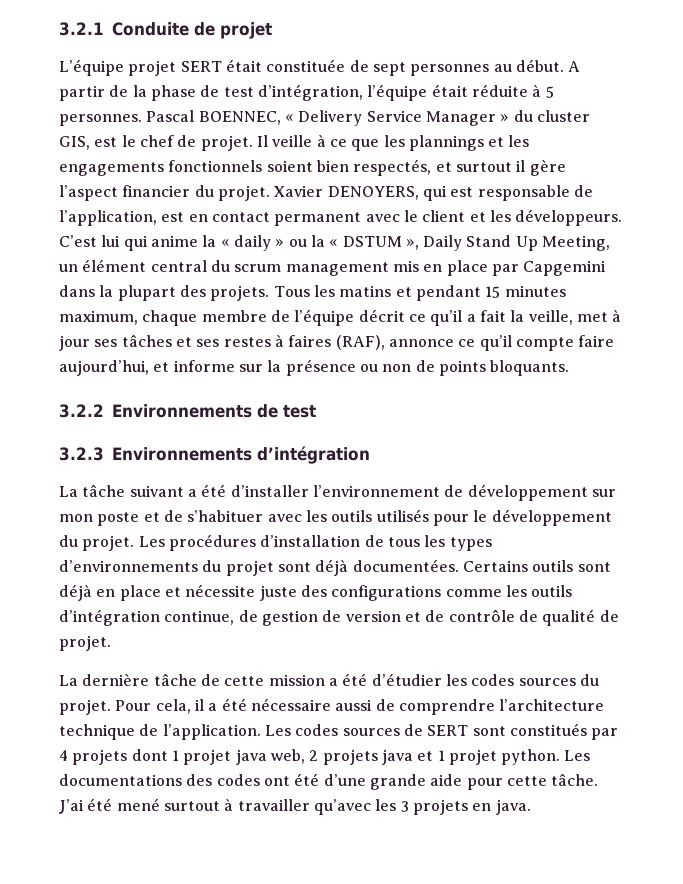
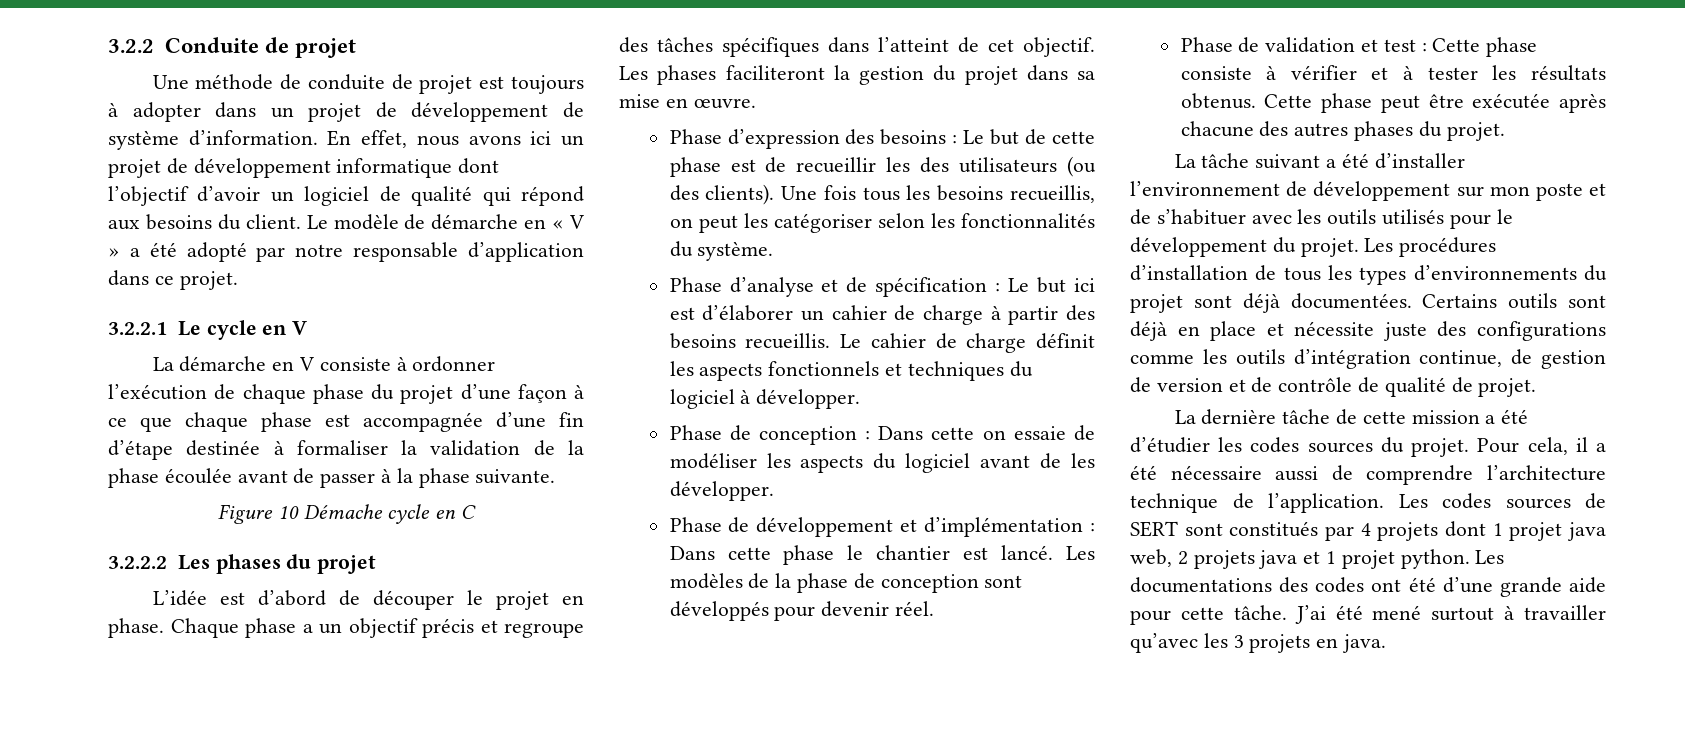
[59,22,104,36] 3.2.1 -> [108,39,154,53] 3.2.2
[59,59,581,76] [59,84,554,101] [59,110,590,126] [59,134,530,151] [59,159,566,176] [59,185,593,201] [59,209,623,226] [59,235,611,251] [59,259,607,276] [59,285,566,301] [59,309,622,326] [59,334,615,351] [59,359,570,376] [59,404,316,418] [59,446,370,464] L’équipe projet SERT était constituée de sept personnes au début. A partir de la phase de test d’intégration, l’équipe était réduite à 5 personnes. Pascal BOENNEC, « Delivery Service Manager » du cluster GIS, est le chef de projet. Il veille à ce que les plannings et les engagements fonctionnels soient bien respectés, et surtout il gère l’aspect financier du projet. Xavier DENOYERS, qui est responsable de l’application, est en contact permanent avec le client et les développeurs. C’est lui qui anime la « daily » ou la « DSTUM », Daily Stand Up Meeting, un élément central du scrum management mis en place par Capgemini dans la plupart des projets. Tous les matins et pendant 15 minutes maximum, chaque membre de l’équipe décrit ce qu’il a fait la veille, met à jour ses tâches et ses restes à faires (RAF), annonce ce qu’il compte faire aujourd’hui, et informe sur la présence ou non de points bloquants. // 3.2.2 Environnements de test // 3.2.3 Environnements d’intégration -> [152,74,584,94] [108,102,584,122] [108,130,584,150] [108,158,500,178] [108,186,584,206] [108,214,584,230] [108,242,584,262] [108,270,238,290] [108,320,309,340] [152,356,496,372] [108,384,584,404] [108,412,584,432] [108,440,584,460] [108,468,556,488] [217,504,477,524] [108,554,377,574] [152,590,584,610] [108,618,584,638] [619,37,1095,57] [619,65,1095,85] [619,94,756,109] [669,129,1095,149] [669,156,1096,177] [669,184,1095,205] [669,213,1095,233] [669,241,774,261] [669,277,1095,297] [669,305,1095,325] [669,333,1095,353] [669,361,1033,381] [669,389,861,409] [669,425,1095,445] [669,453,1095,473] [669,481,774,501] [669,517,1095,537] [669,545,1095,565] [669,573,1023,593] [669,601,934,621] [1180,37,1538,57] [1180,65,1606,81] [1180,93,1606,113] [1180,121,1505,141] Une méthode de conduite de projet est toujours à adopter dans un projet de développement de système d’information. En effet, nous avons ici un projet de développement informatique dont l’objectif d’avoir un logiciel de qualité qui répond aux besoins du client. Le modèle de démarche en « V » a été adopté par notre responsable d’application dans ce projet. // 3.2.2.1 Le cycle en V // La démarche en V consiste à ordonner l’exécution de chaque phase du projet d’une façon à ce que chaque phase est accompagnée d’une fin d’étape destinée à formaliser la validation de la phase écoulée avant de passer à la phase suivante. // Figure 10 Démache cycle en C // 3.2.2.2 Les phases du projet // L’idée est d’abord de découper le projet en phase. Chaque phase a un objectif précis et regroupe des tâches spécifiques dans l’atteint de cet objectif. Les phases faciliteront la gestion du projet dans sa mise en œuvre. // Phase d’expression des besoins : Le but de cette phase est de recueillir les des utilisateurs (ou des clients). Une fois tous les besoins recueillis, on peut les catégoriser selon les fonctionnalités du système. // Phase d’analyse et de spécification : Le but ici est d’élaborer un cahier de charge à partir des besoins recueillis. Le cahier de charge définit les aspects fonctionnels et techniques du logiciel à développer. // Phase de conception : Dans cette on essaie de modéliser les aspects du logiciel avant de les développer. // Phase de développement et d’implémentation : Dans cette phase le chantier est lancé. Les modèles de la phase de conception sont développés pour devenir réel. // Phase de validation et test : Cette phase consiste à vérifier et à tester les résultats obtenus. Cette phase peut être exécutée après chacune des autres phases du projet.

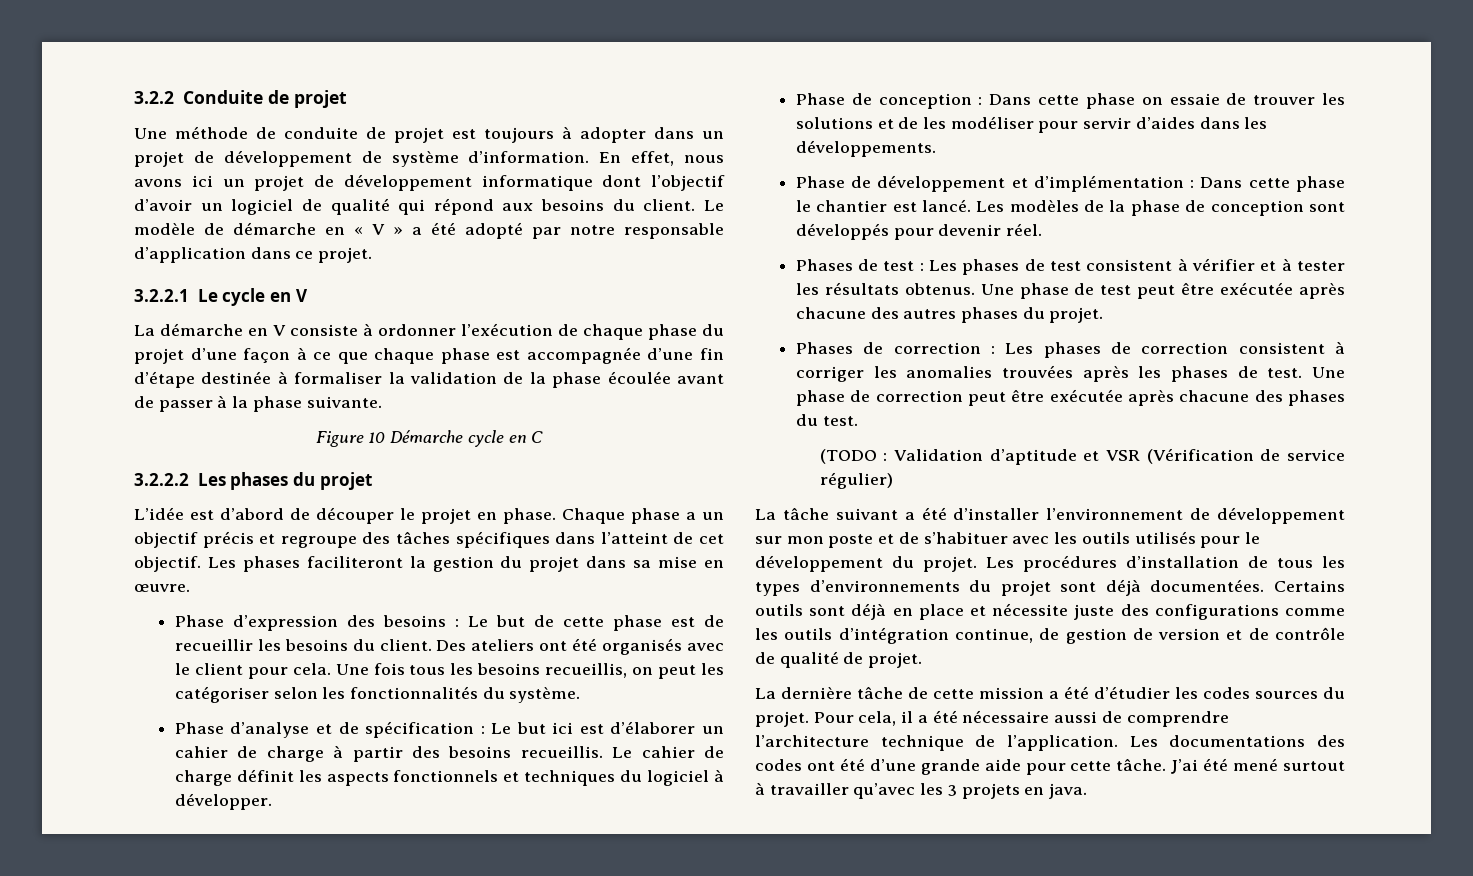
[303,504,383,519] Démache -> [390,430,464,443] Démarche
[920,156,1096,177] [669,184,775,205] des utilisateurs (ou des clients). -> [284,638,724,655] [174,663,331,679] besoins du client. Des ateliers ont été organisés avec le client pour cela.
(975, 433) none -> [1085,93,1135,109] phase
[669,453,1095,473] [669,481,774,501] modéliser les aspects du logiciel avant de les développer. -> [1253,93,1345,105] [795,116,1268,133] [795,140,936,157] trouver les solutions et de les modéliser pour servir d’aides dans les développements.
[1180,37,1538,57] [1180,66,1252,80] Phase de validation et test : Cette phase consiste -> [795,259,1173,275] Phases de test : Les phases de test consistent
[1264,93,1373,113] Cette phase -> [980,283,1132,299] Une phase de test
(1505, 131) none -> [795,341,1345,358] [795,365,1345,382] [795,389,1345,406] [795,414,858,426] [819,448,1345,465] [819,472,893,489] // Phases de correction : Les phases de correction consistent à corriger les anomalies trouvées après les phases de test. Une phase de correction peut être exécutée après chacune des phases du test. // (TODO : Validation d’aptitude et VSR (Vérification de service régulier)
[1442,493,1606,509] [1130,521,1606,541] [1130,549,1505,569] codes sources de SERT sont constitués par 4 projets dont 1 projet java web, 2 projets java et 1 projet python. Les -> (1158, 741) none

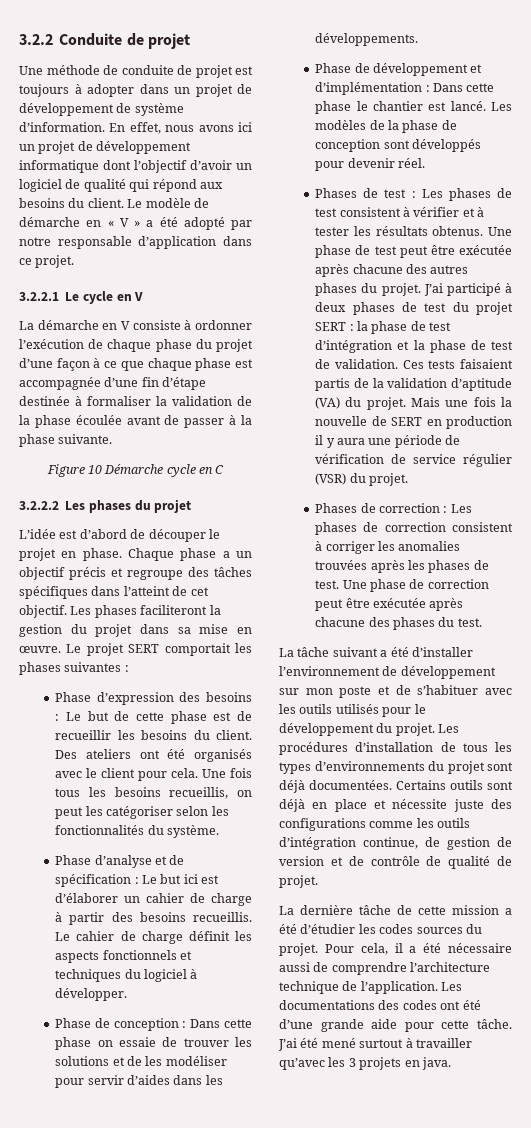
(190, 588) none -> [66,643,252,656] [19,662,129,675] Le projet SERT comportait les phases suivantes :
(1104, 315) none -> [423,283,512,296] [315,302,513,315] [315,321,452,334] [315,340,513,353] [315,359,513,369] [315,378,512,391] [315,397,512,410] [315,416,512,429] [315,435,461,448] [315,454,512,467] [315,473,408,486] J’ai participé à deux phases de test du projet SERT : la phase de test d’intégration et la phase de test de validation. Ces tests faisaient partis de la validation d’aptitude (VA) du projet. Mais une fois la nouvelle de SERT en production il y aura une période de vérification de service régulier (VSR) du projet.
[819,448,1345,465] [819,472,893,489] // (TODO : Validation d’aptitude et VSR (Vérification de service régulier) -> (482, 622) none

